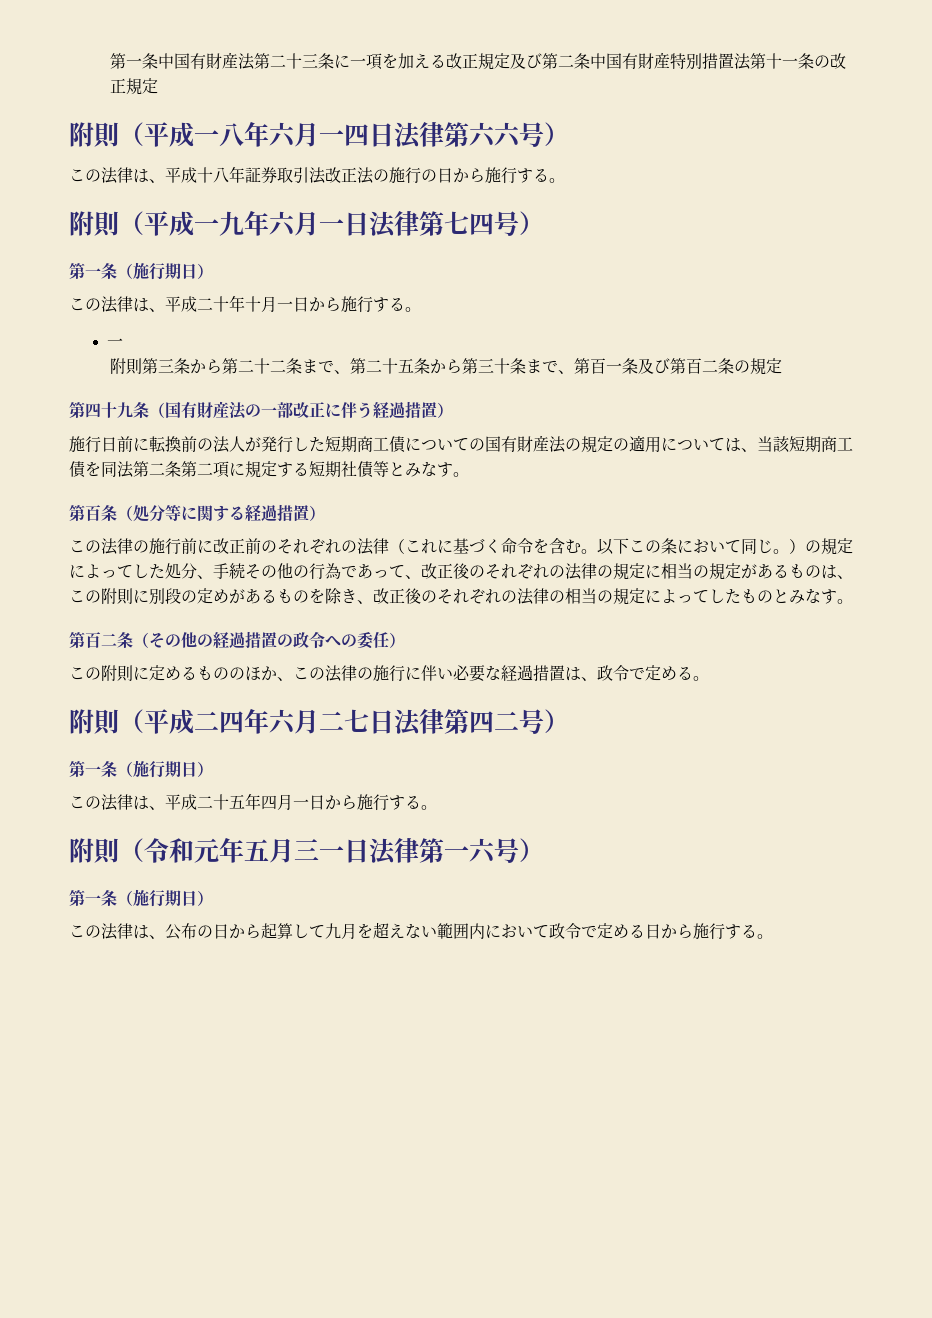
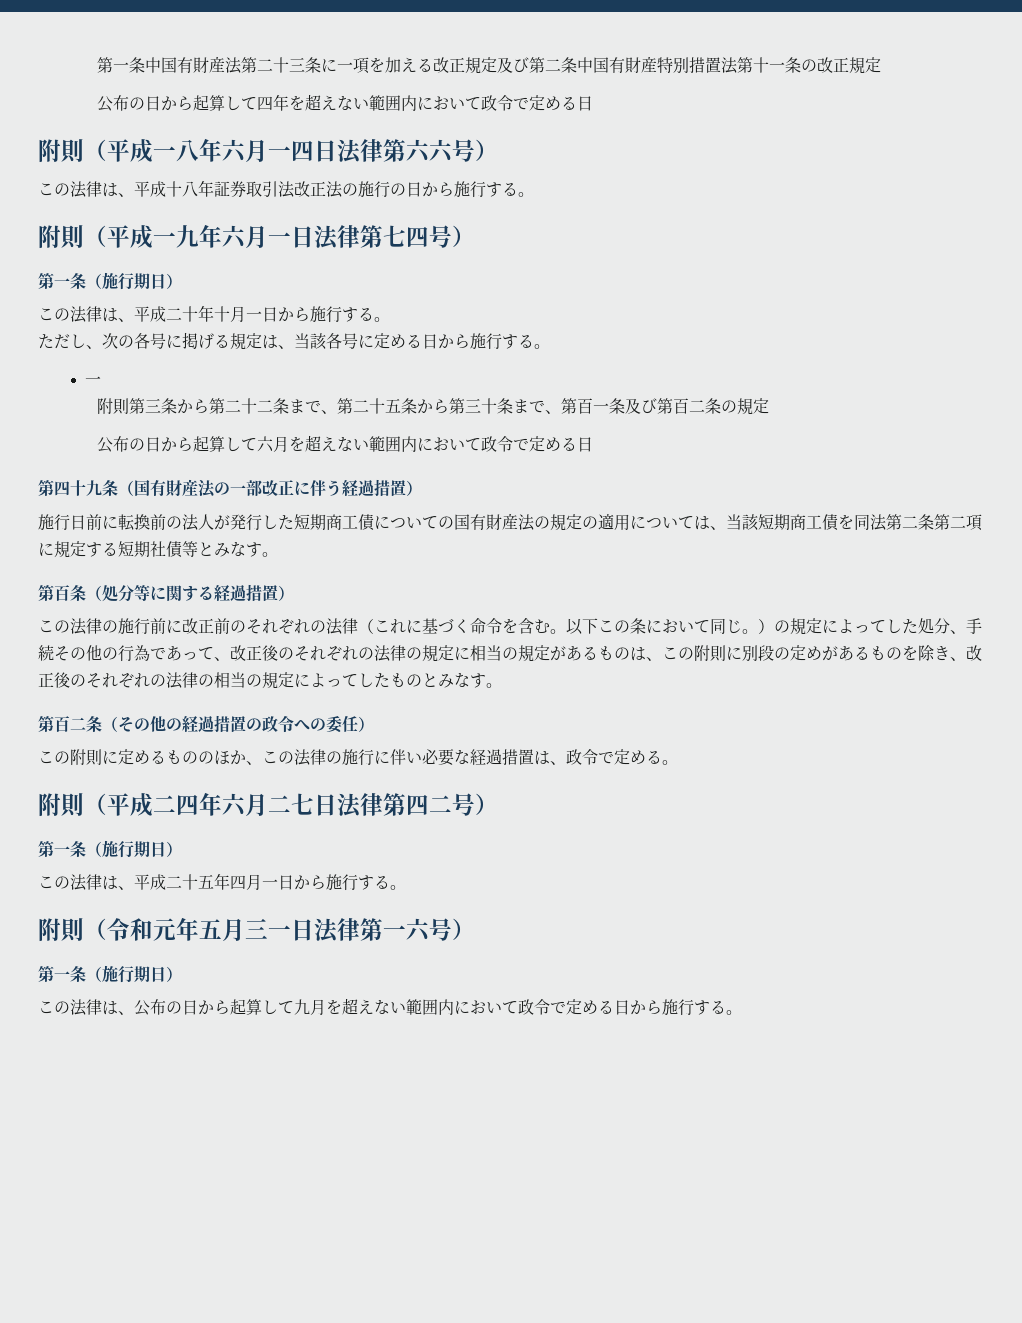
(158, 86) none -> [96,94,593,112] // 公布の日から起算して四年を超えない範囲内において政令で定める日
(421, 309) none -> [38,332,550,350] // ただし、次の各号に掲げる規定は、当該各号に定める日から施行する。
(782, 366) none -> [96,435,593,453] // 公布の日から起算して六月を超えない範囲内において政令で定める日

